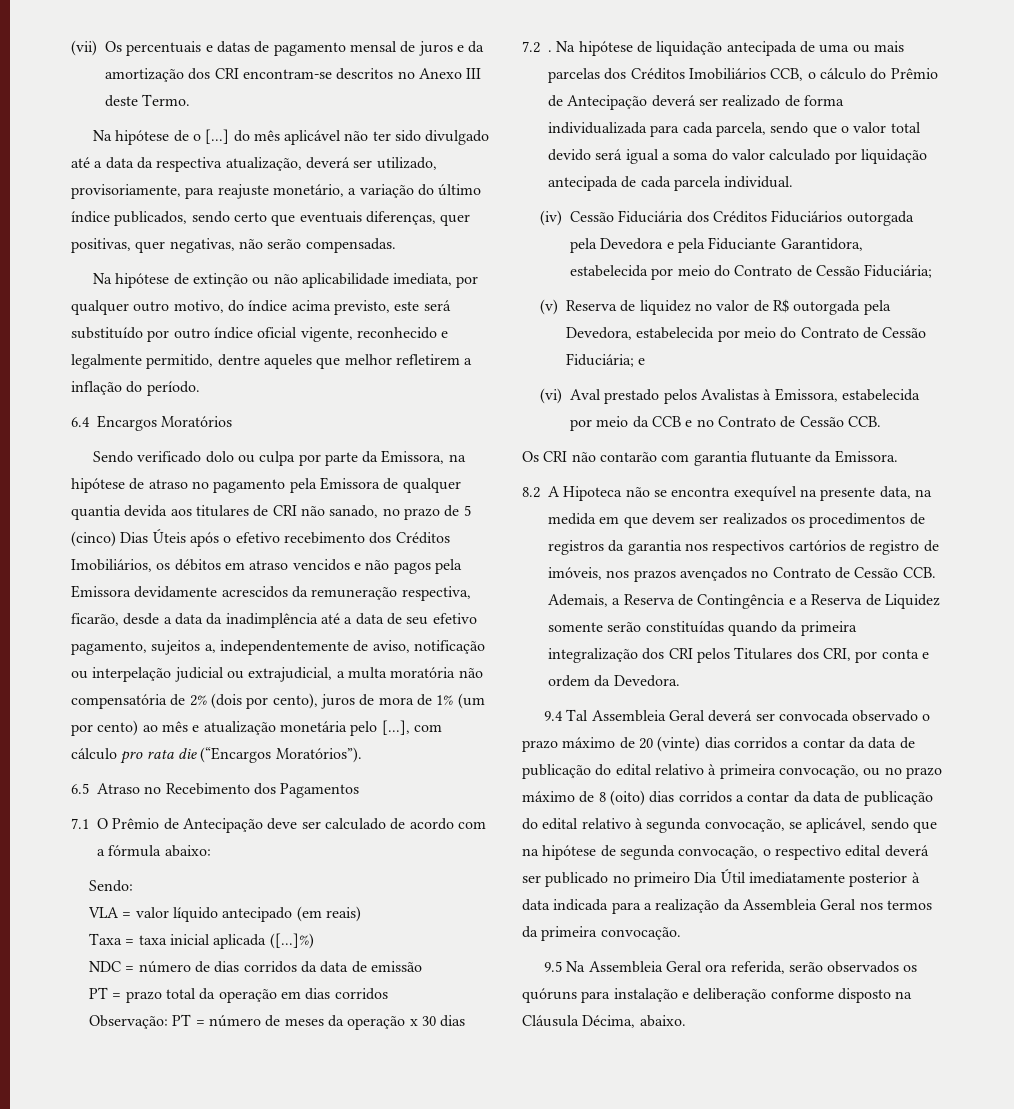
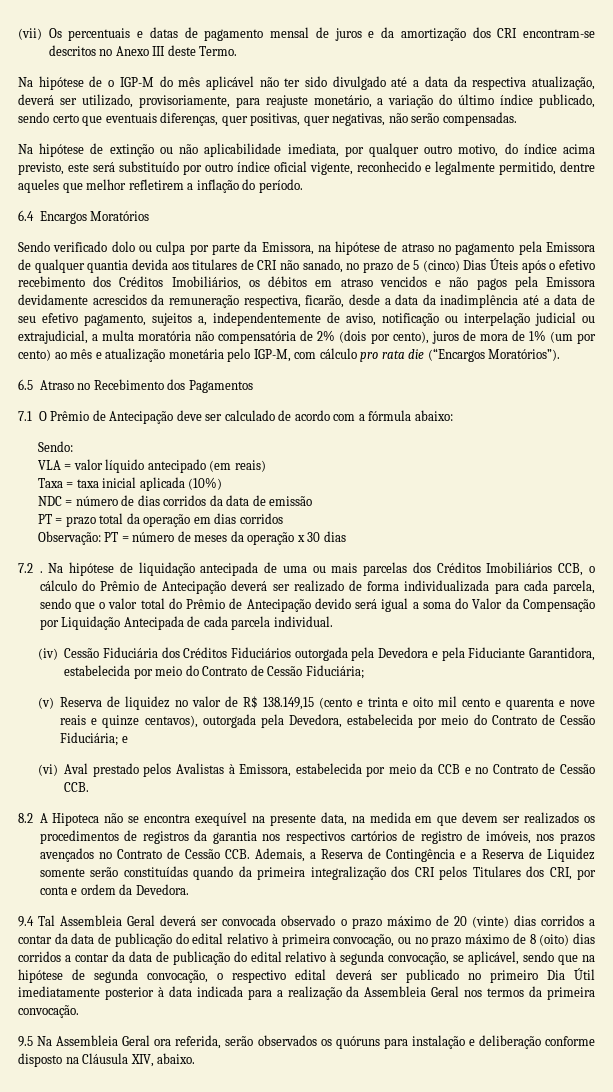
[205,129,230,144] [...] -> [119,77,154,87] IGP-M
[114,211,188,226] publicados, -> [539,94,596,108] publicado,
[381,720,410,735] [...], -> [253,349,291,362] IGP-M,
[269,933,314,949] ([...]%) -> [188,477,223,490] (10%)
(921, 127) none -> [168,598,311,612] do Prêmio de Antecipação
[731,149,927,164] [548,176,618,191] valor calculado por liquidação antecipada -> [472,598,595,612] [39,616,184,630] Valor da Compensação por Liquidação Antecipada
(790, 306) none -> [262,696,595,710] [60,715,198,728] 138.149,15 (cento e trinta e oito mil cento e quarenta e nove reais e quinze centavos),
[522,450,898,466] // Os CRI não contarão com garantia flutuante da Emissora. -> (90, 787) none
[582,1015,636,1028] Décima, -> [130,1054,154,1067] XIV,

